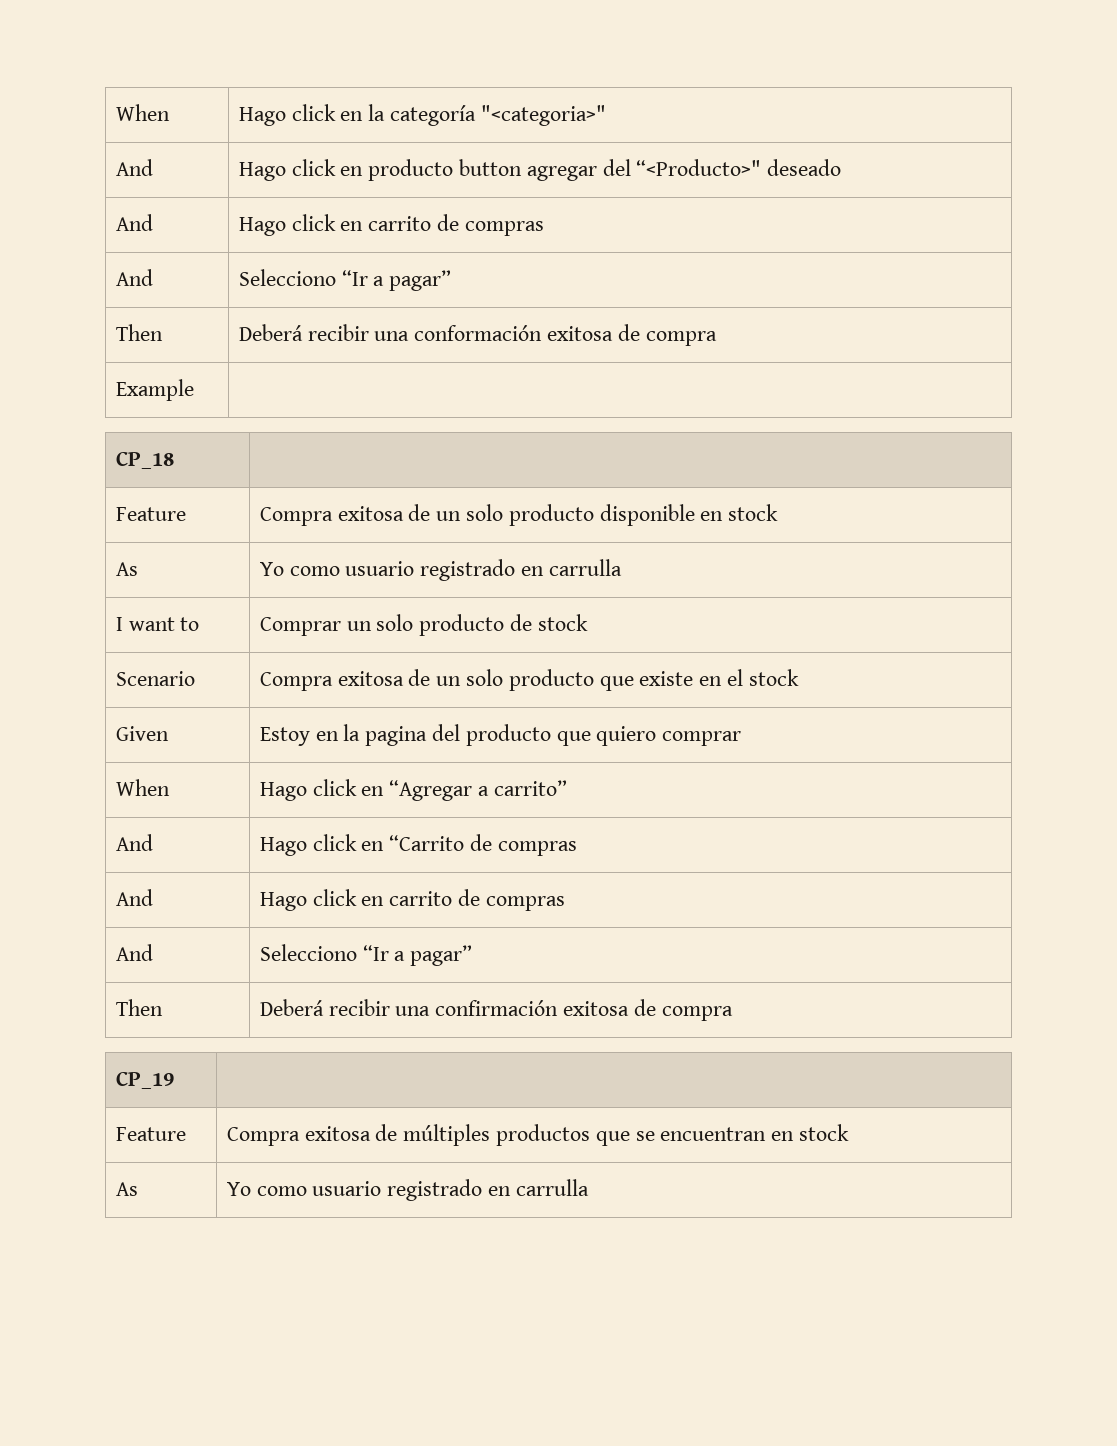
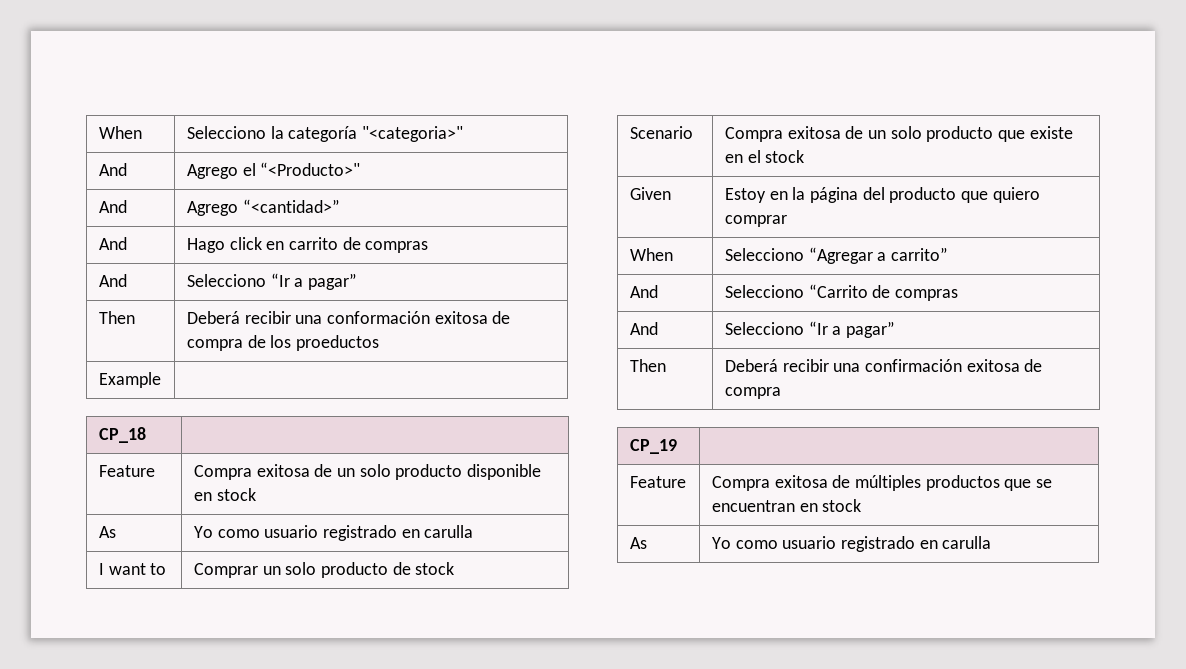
[115,104,170,121] [238,104,364,126] When | Hago click en -> [98,126,142,139] [186,126,266,139] When | Selecciono
[238,159,842,181] Hago click en producto button agregar del “<Producto>" deseado -> [186,162,361,179] [98,200,127,213] [186,199,340,216] Agrego el “<Producto>" // And | Agrego “<cantidad>”
(717, 338) none -> [247,335,379,351] de los proeductos
[548,559,622,576] carrulla -> [424,525,474,538] carulla
[365,726,428,746] pagina -> [809,187,858,203] página
[259,779,385,801] Hago click en -> [724,248,804,261] Selecciono
[259,834,385,856] Hago click en -> [724,285,804,298] Selecciono
[115,889,153,906] [259,889,565,911] // And | Hago click en carrito de compras -> (958, 295) none
[515,1179,589,1196] carrulla -> [942,536,992,549] carulla

